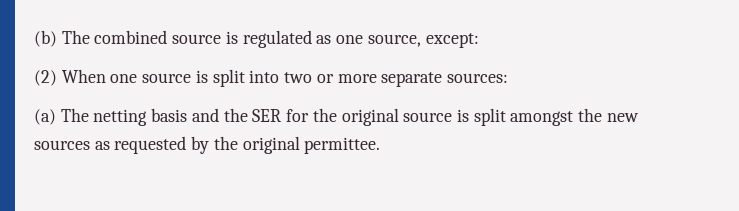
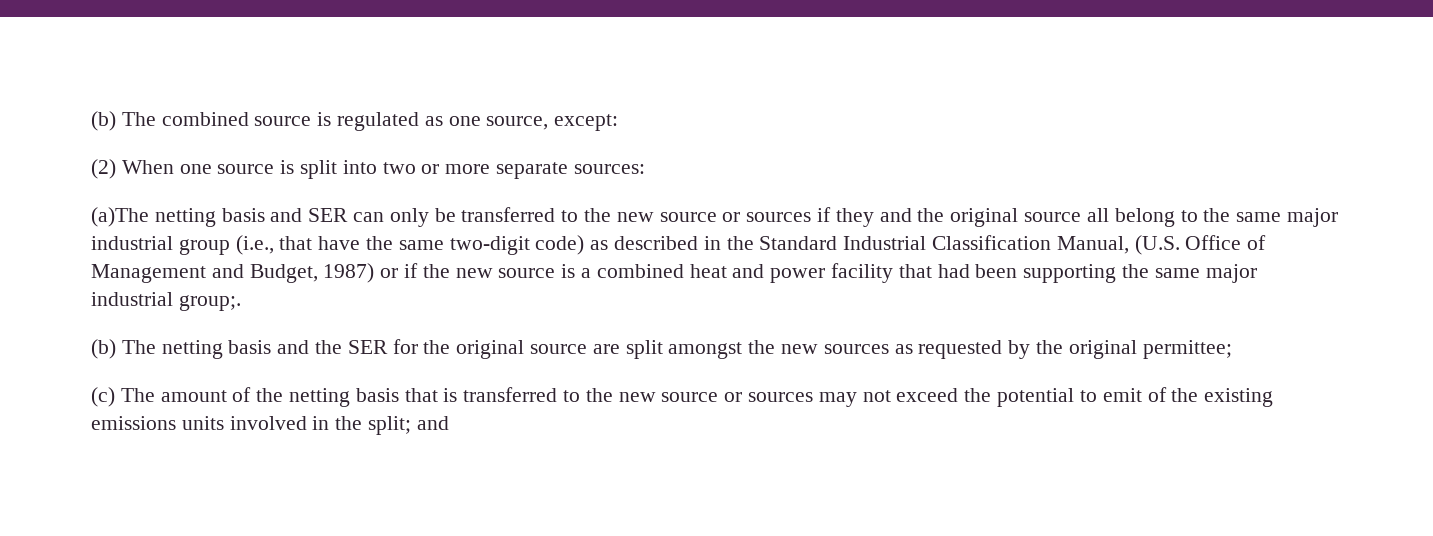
[34,109,56,125] (a) -> [91,207,1338,227] [91,235,1267,255] [91,263,1257,283] [91,292,241,311] [91,339,116,359] (a)The netting basis and SER can only be transferred to the new source or sources if they and the original source all belong to the same major industrial group (i.e., that have the same two-digit code) as described in the Standard Industrial Classification Manual, (U.S. Office of Management and Budget, 1987) or if the new source is a combined heat and power facility that had been supporting the same major industrial group;. // (b)
[456,109,469,122] is -> [592,344,620,354] are
[304,137,381,154] permittee. -> [1142,340,1232,359] [91,387,1274,407] [91,416,449,435] permittee; // (c) The amount of the netting basis that is transferred to the new source or sources may not exceed the potential to emit of the existing emissions units involved in the split; and

